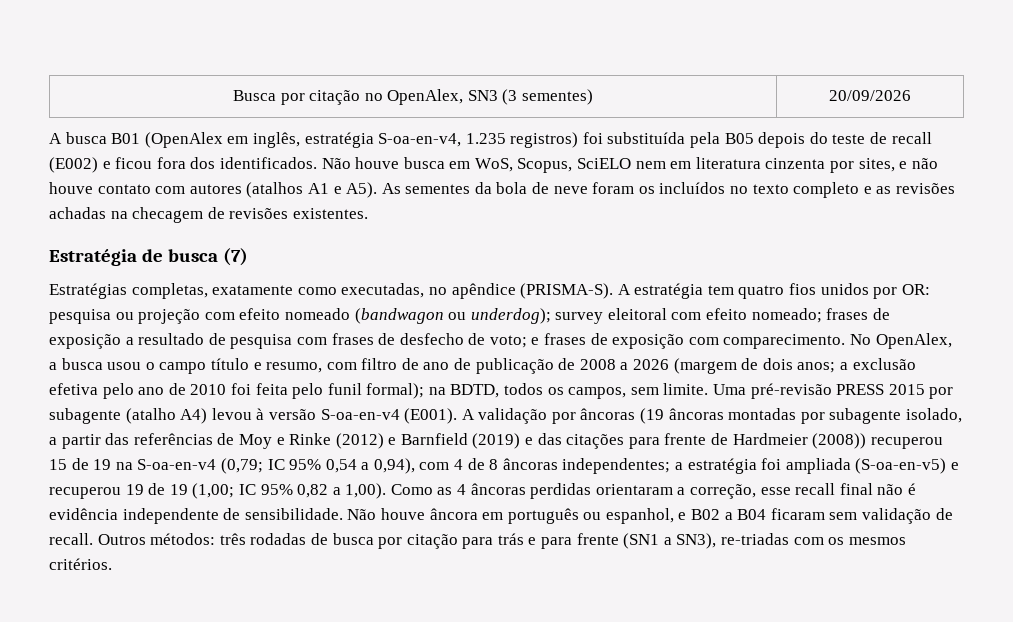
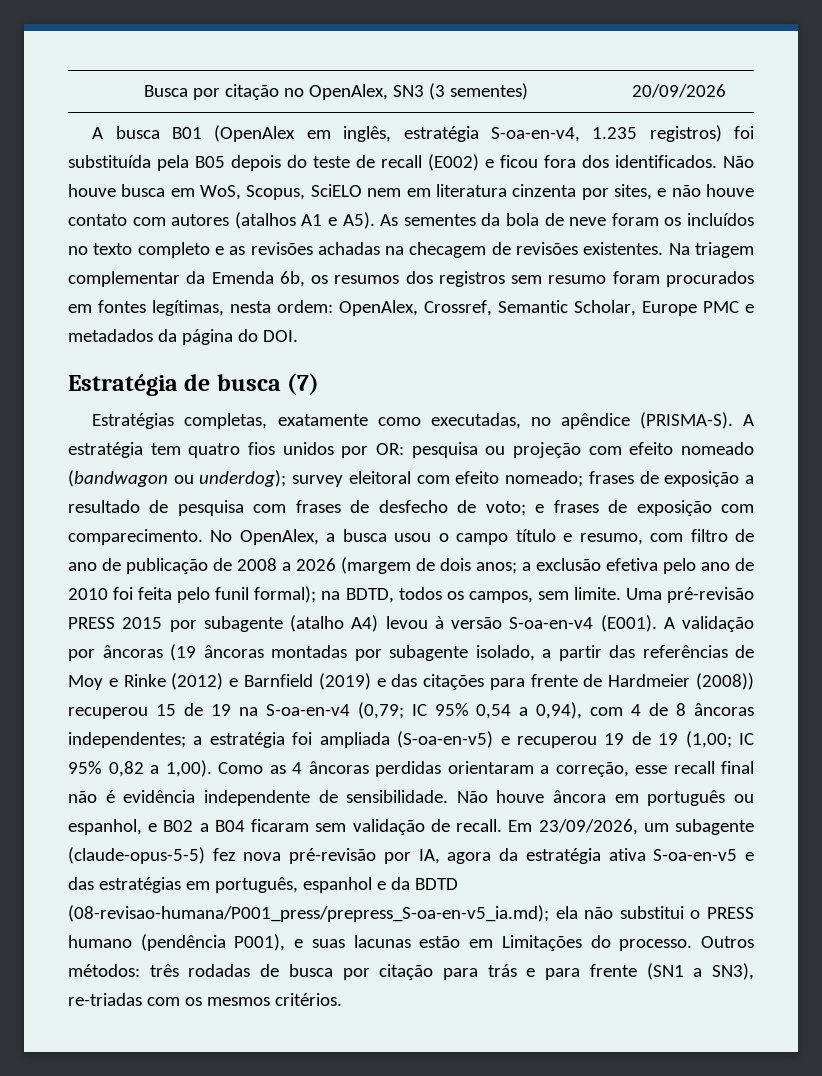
(368, 213) none -> [668,242,754,258] [68,271,754,287] [68,300,754,316] [68,329,298,345] Na triagem complementar da Emenda 6b, os resumos dos registros sem resumo foram procurados em fontes legítimas, nesta ordem: OpenAlex, Crossref, Semantic Scholar, Europe PMC e metadados da página do DOI.
(93, 539) none -> [508,819,754,835] [68,847,755,864] [68,877,458,893] [68,905,755,922] [68,934,693,951] Em 23/09/2026, um subagente (claude-opus-5-5) fez nova pré-revisão por IA, agora da estratégia ativa S-oa-en-v5 e das estratégias em português, espanhol e da BDTD (08-revisao-humana/P001_press/prepress_S-oa-en-v5_ia.md); ela não substitui o PRESS humano (pendência P001), e suas lacunas estão em Limitações do processo.

